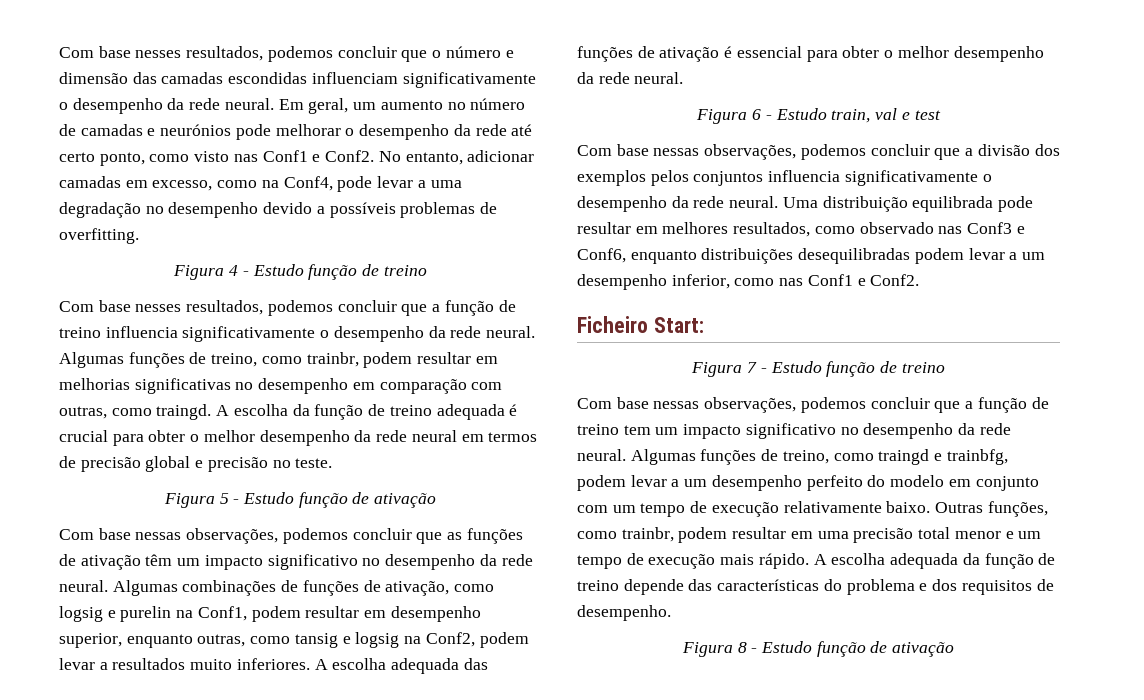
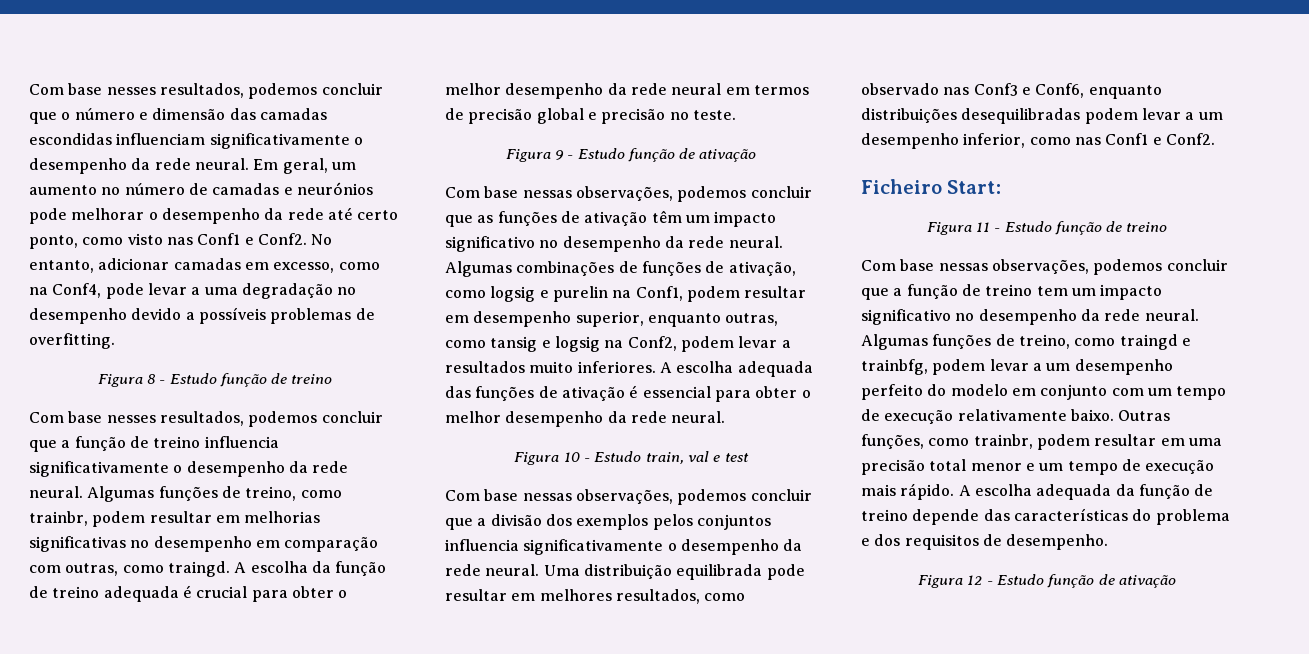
[229,265,239,276] 4 -> [146,374,155,384] 8
[219,493,229,504] 5 -> [554,150,564,160] 9
[752,109,762,120] 6 -> [563,452,580,462] 10
[747,362,758,373] 7 -> [975,222,990,232] 11
[737,642,747,653] 8 -> [967,575,983,585] 12

